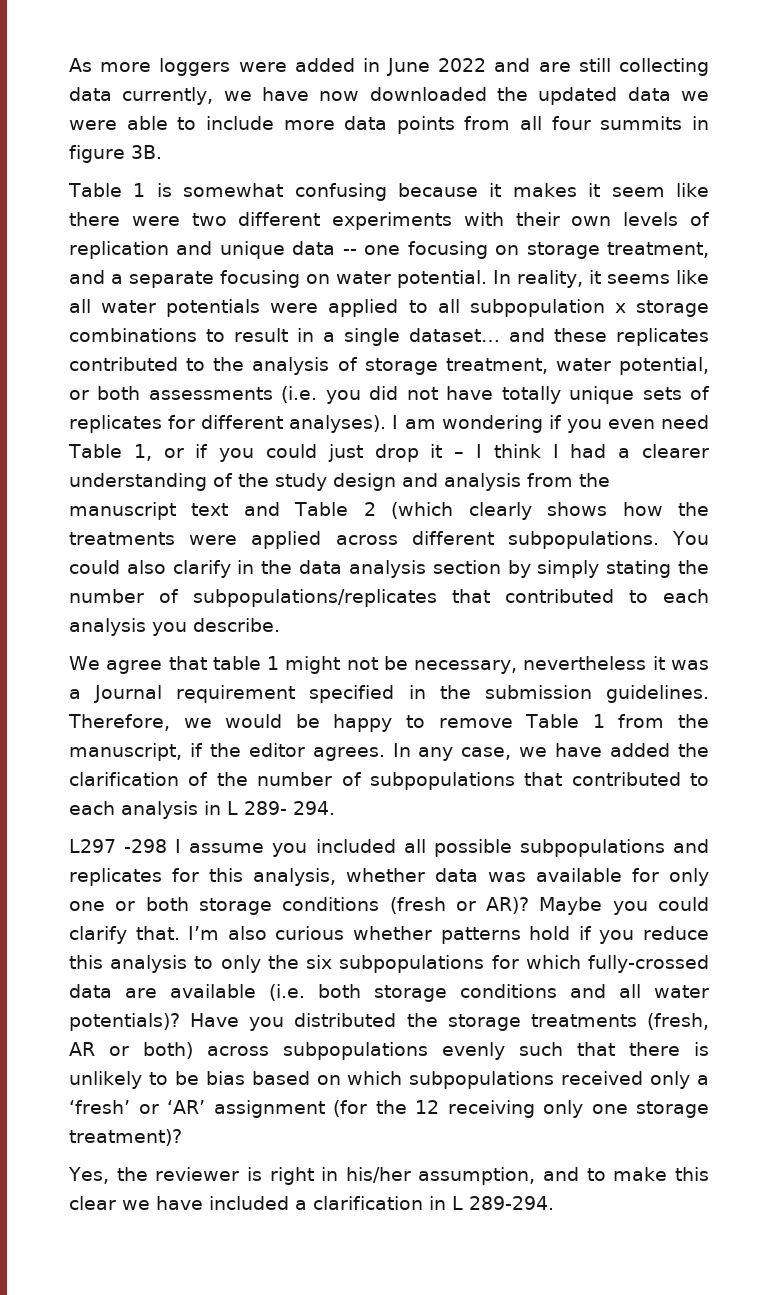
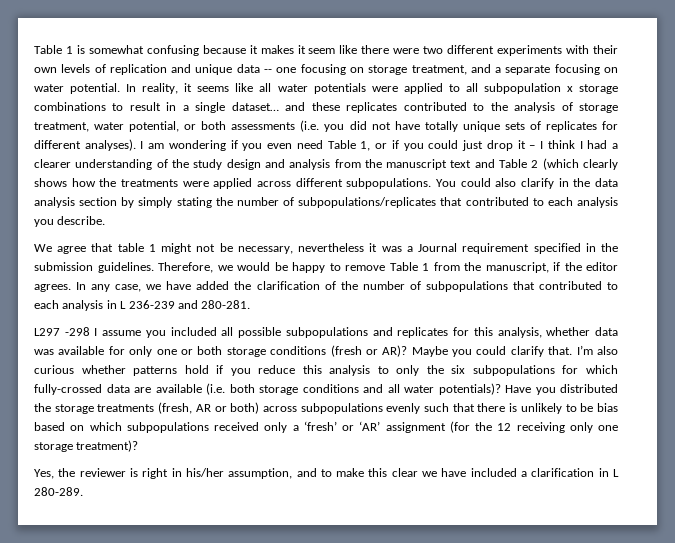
[69,58,709,76] [69,87,709,105] [69,116,709,134] [69,145,162,163] As more loggers were added in June 2022 and are still collecting data currently, we have now downloaded the updated data we were able to include more data points from all four summits in figure 3B. // -> (34, 49) none
[244,801,335,815] 289- 294. -> [128,300,251,309] 236-239 and 280-281.
[469,1196,554,1210] 289-294. -> [34,487,83,496] 280-289.

